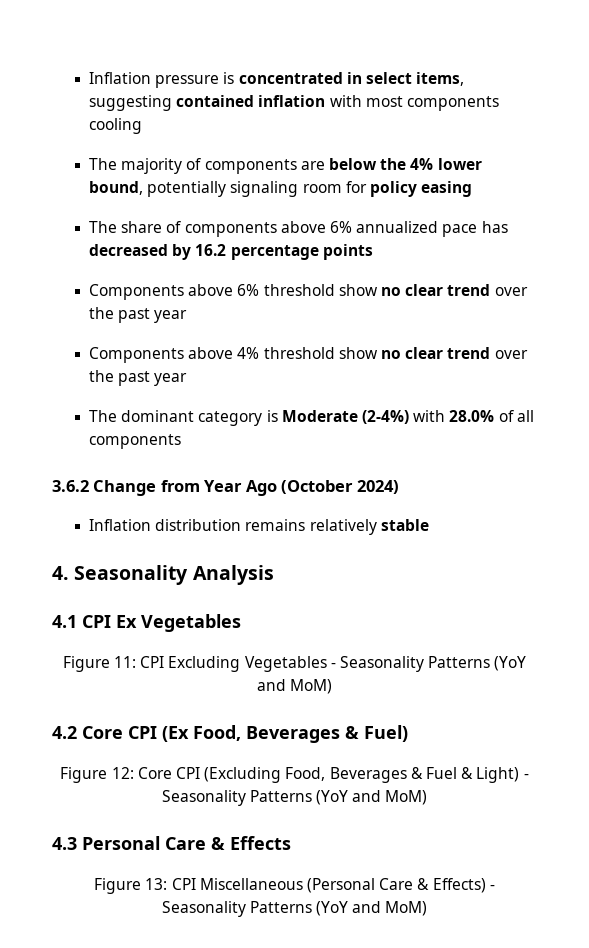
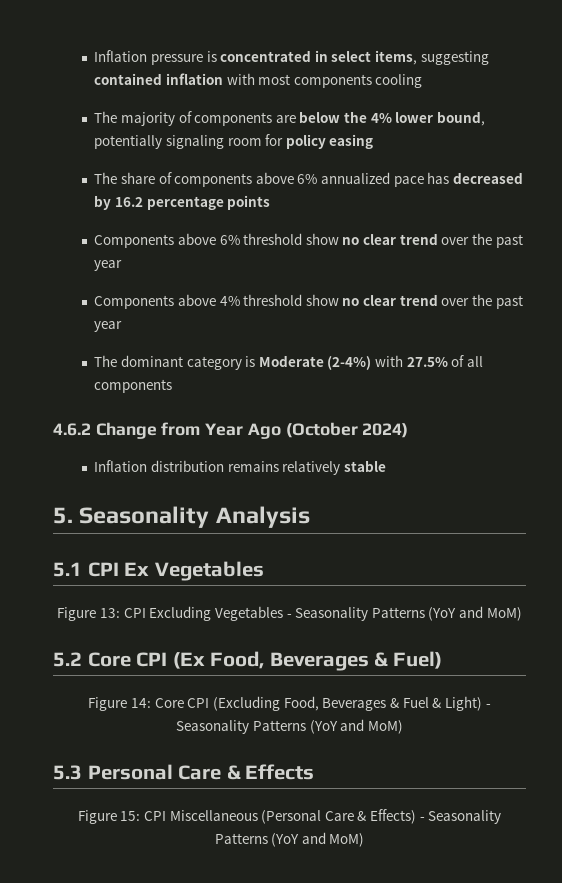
[449,410,495,422] 28.0% -> [406,357,448,367] 27.5%
[52,480,89,492] 3.6.2 -> [53,423,91,436] 4.6.2
[52,566,69,580] 4. -> [53,507,73,524] 5.
[52,615,77,628] 4.1 -> [53,562,82,577] 5.1
[113,656,136,668] 11: -> [99,608,120,618] 13:
[52,726,77,739] 4.2 -> [53,652,82,667] 5.2
[111,767,134,779] 12: -> [131,698,152,708] 14:
[52,837,77,850] 4.3 -> [53,765,82,780] 5.3
[145,878,168,890] 13: -> [120,811,141,821] 15:

